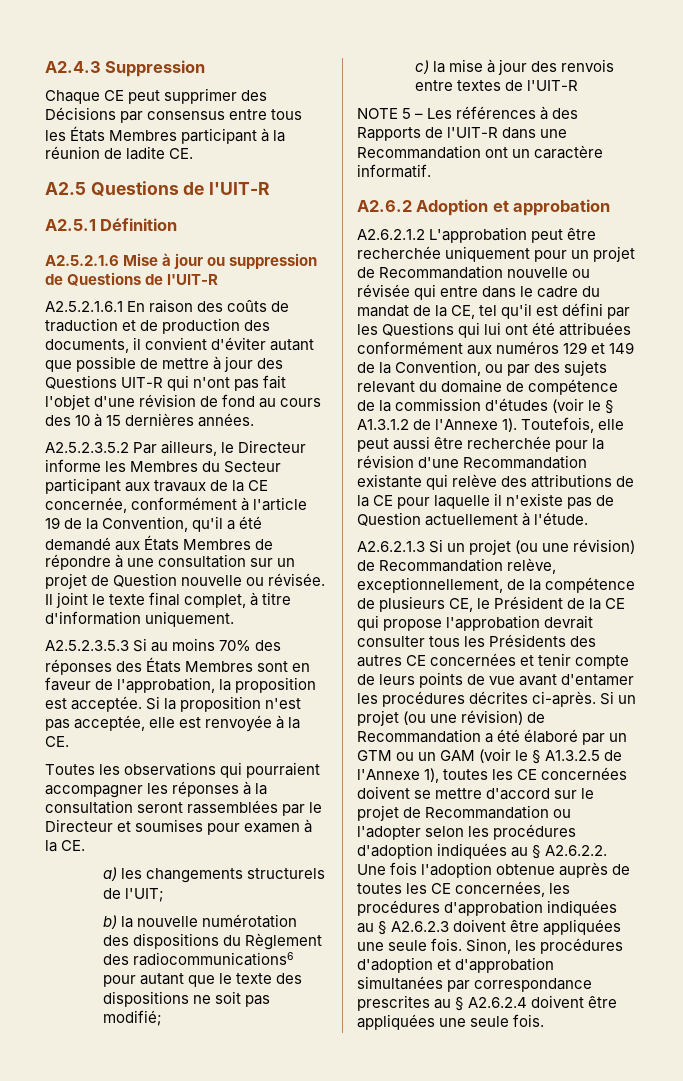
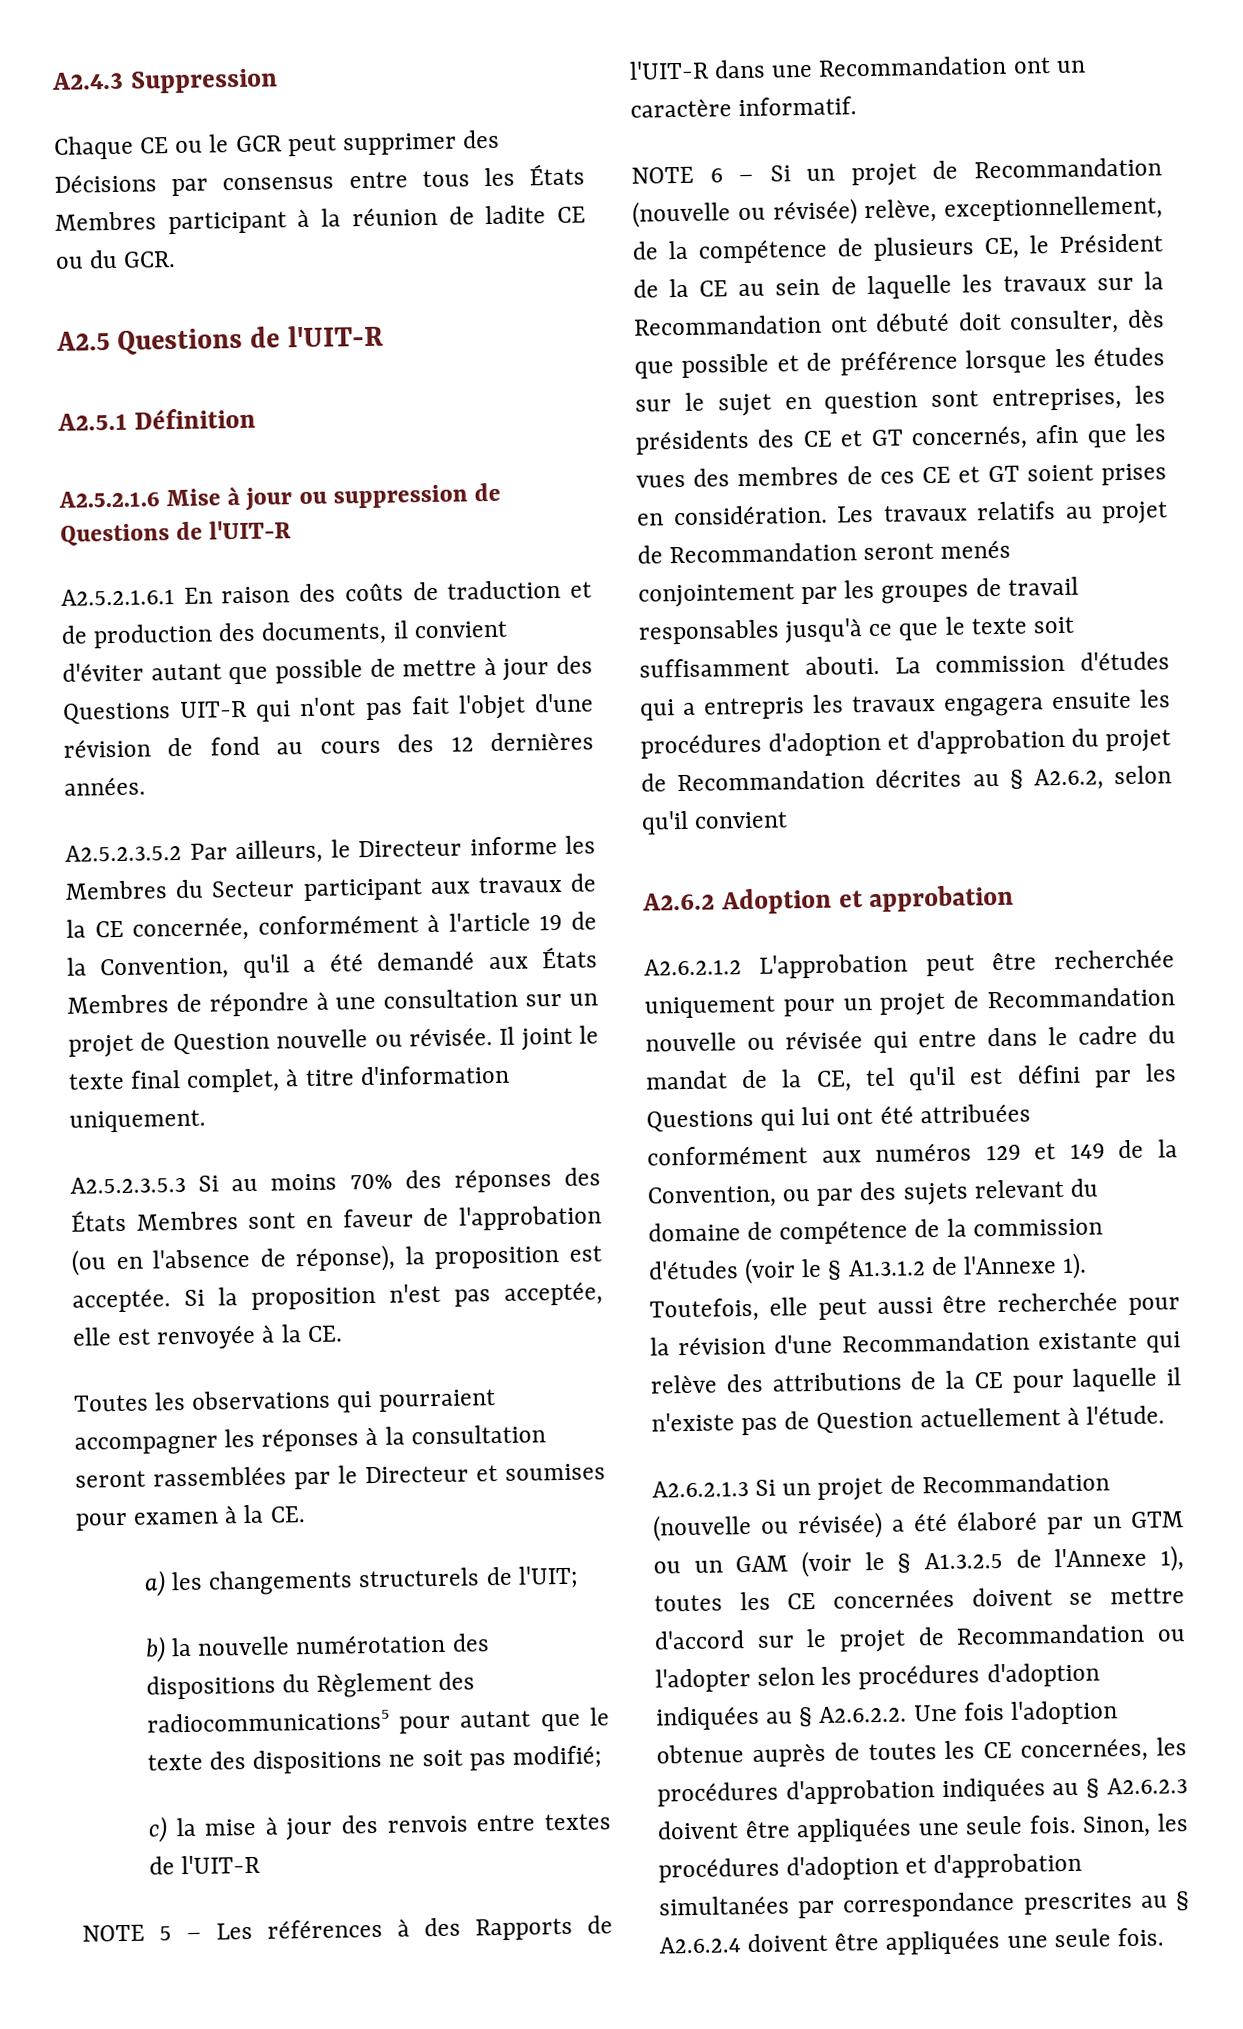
(125, 95) none -> [175,134,282,153] ou le GCR
[169,148,194,159] CE. -> [557,206,586,223] [55,249,177,269] CE ou du GCR.
[75,413,122,427] 10 à 15 -> [450,736,474,752] 12
[117,677,216,693] l'approbation, -> [459,1205,602,1231] [71,1244,397,1276] l'approbation (ou en l'absence de réponse),
[132,952,294,966] radiocommunications6 -> [146,1709,390,1733] radiocommunications5
(431, 171) none -> [631,157,1162,187] [632,195,1163,228] [632,233,1163,264] [633,271,1164,300] [633,309,1165,336] [634,347,1165,379] [635,385,1166,417] [635,423,1166,455] [636,463,1167,488] [637,501,1168,526] [637,539,1012,564] [638,576,1079,608] [638,616,1074,645] [639,651,1170,678] [640,689,1171,721] [640,728,1171,759] [641,765,1172,792] [641,810,789,835] // NOTE 6 – Si un projet de Recommandation (nouvelle ou révisée) relève, exceptionnellement, de la compétence de plusieurs CE, le Président de la CE au sein de laquelle les travaux sur la Recommandation ont débuté doit consulter, dès que possible et de préférence lorsque les études sur le sujet en question sont entreprises, les présidents des CE et GT concernés, afin que les vues des membres de ces CE et GT soient prises en considération. Les travaux relatifs au projet de Recommandation seront menés conjointement par les groupes de travail responsables jusqu'à ce que le texte soit suffisamment abouti. La commission d'études qui a entrepris les travaux engagera ensuite les procédures d'adoption et d'approbation du projet de Recommandation décrites au § A2.6.2, selon qu'il convient
[515,539,636,554] [357,558,557,574] [357,577,636,593] [357,596,626,612] [357,615,594,631] [357,634,597,647] [357,653,630,669] [357,672,635,688] [357,691,637,707] [357,710,546,726] [357,729,481,743] (ou une révision) de Recommandation relève, exceptionnellement, de la compétence de plusieurs CE, le Président de la CE qui propose l'approbation devrait consulter tous les Présidents des autres CE concernées et tenir compte de leurs points de vue avant d'entamer les procédures décrites ci-après. Si un projet (ou une révision) de Recommandation -> [889,1472,1110,1494] [652,1511,883,1542] de Recommandation (nouvelle ou révisée)

